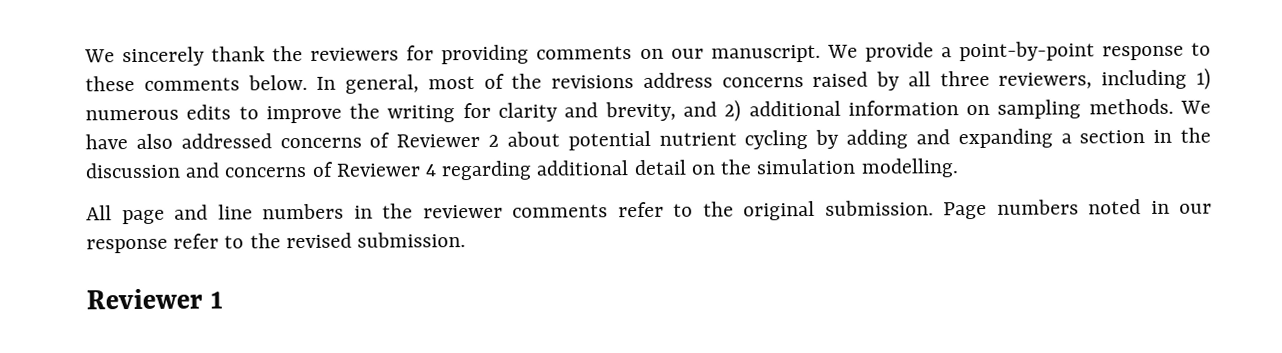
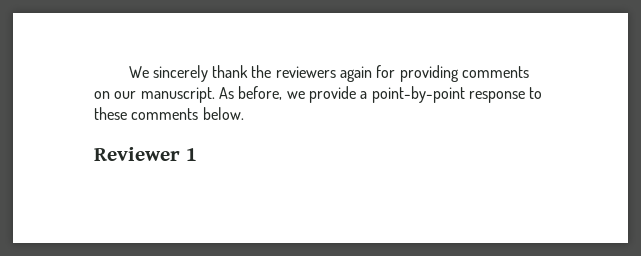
(400, 54) none -> [340,66,373,82] again
[826,44,858,58] We -> [218,86,305,100] As before, we
[316,67,1211,94] [85,98,1211,124] [85,127,1211,151] [85,158,959,181] [86,199,1212,225] [86,232,467,254] In general, most of the revisions address concerns raised by all three reviewers, including 1) numerous edits to improve the writing for clarity and brevity, and 2) additional information on sampling methods. We have also addressed concerns of Reviewer 2 about potential nutrient cycling by adding and expanding a section in the discussion and concerns of Reviewer 4 regarding additional detail on the simulation modelling. // All page and line numbers in the reviewer comments refer to the original submission. Page numbers noted in our response refer to the revised submission. -> (244, 113) none

